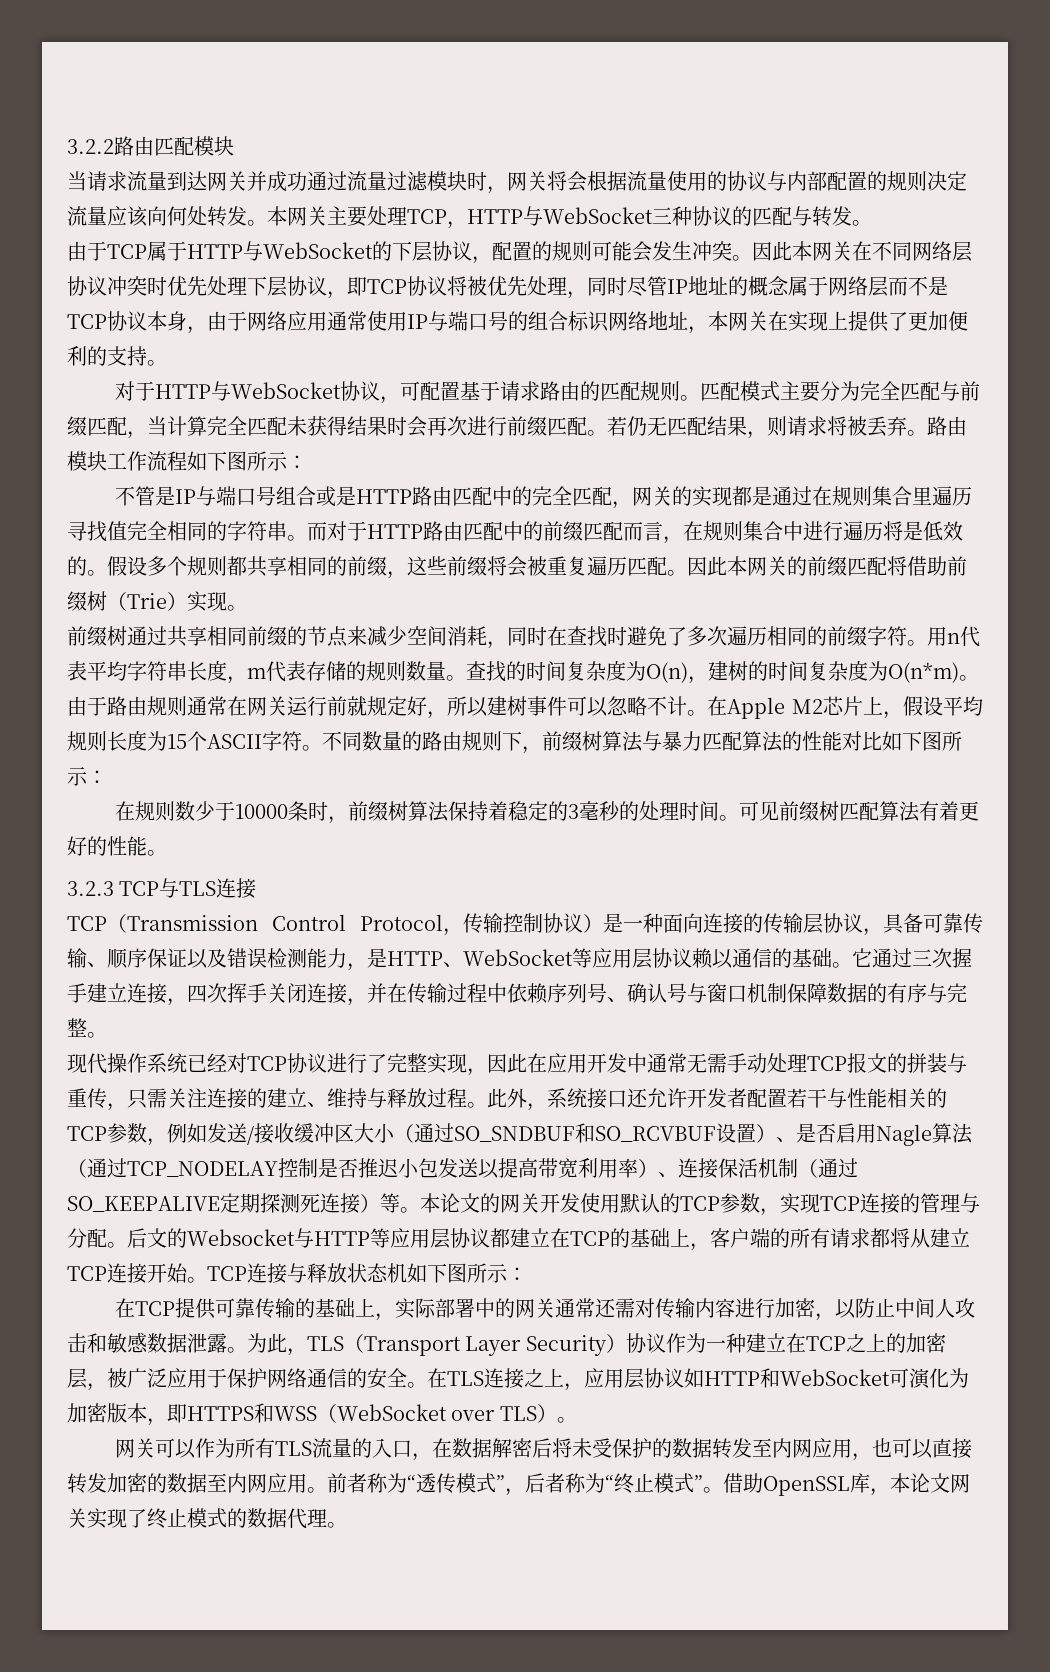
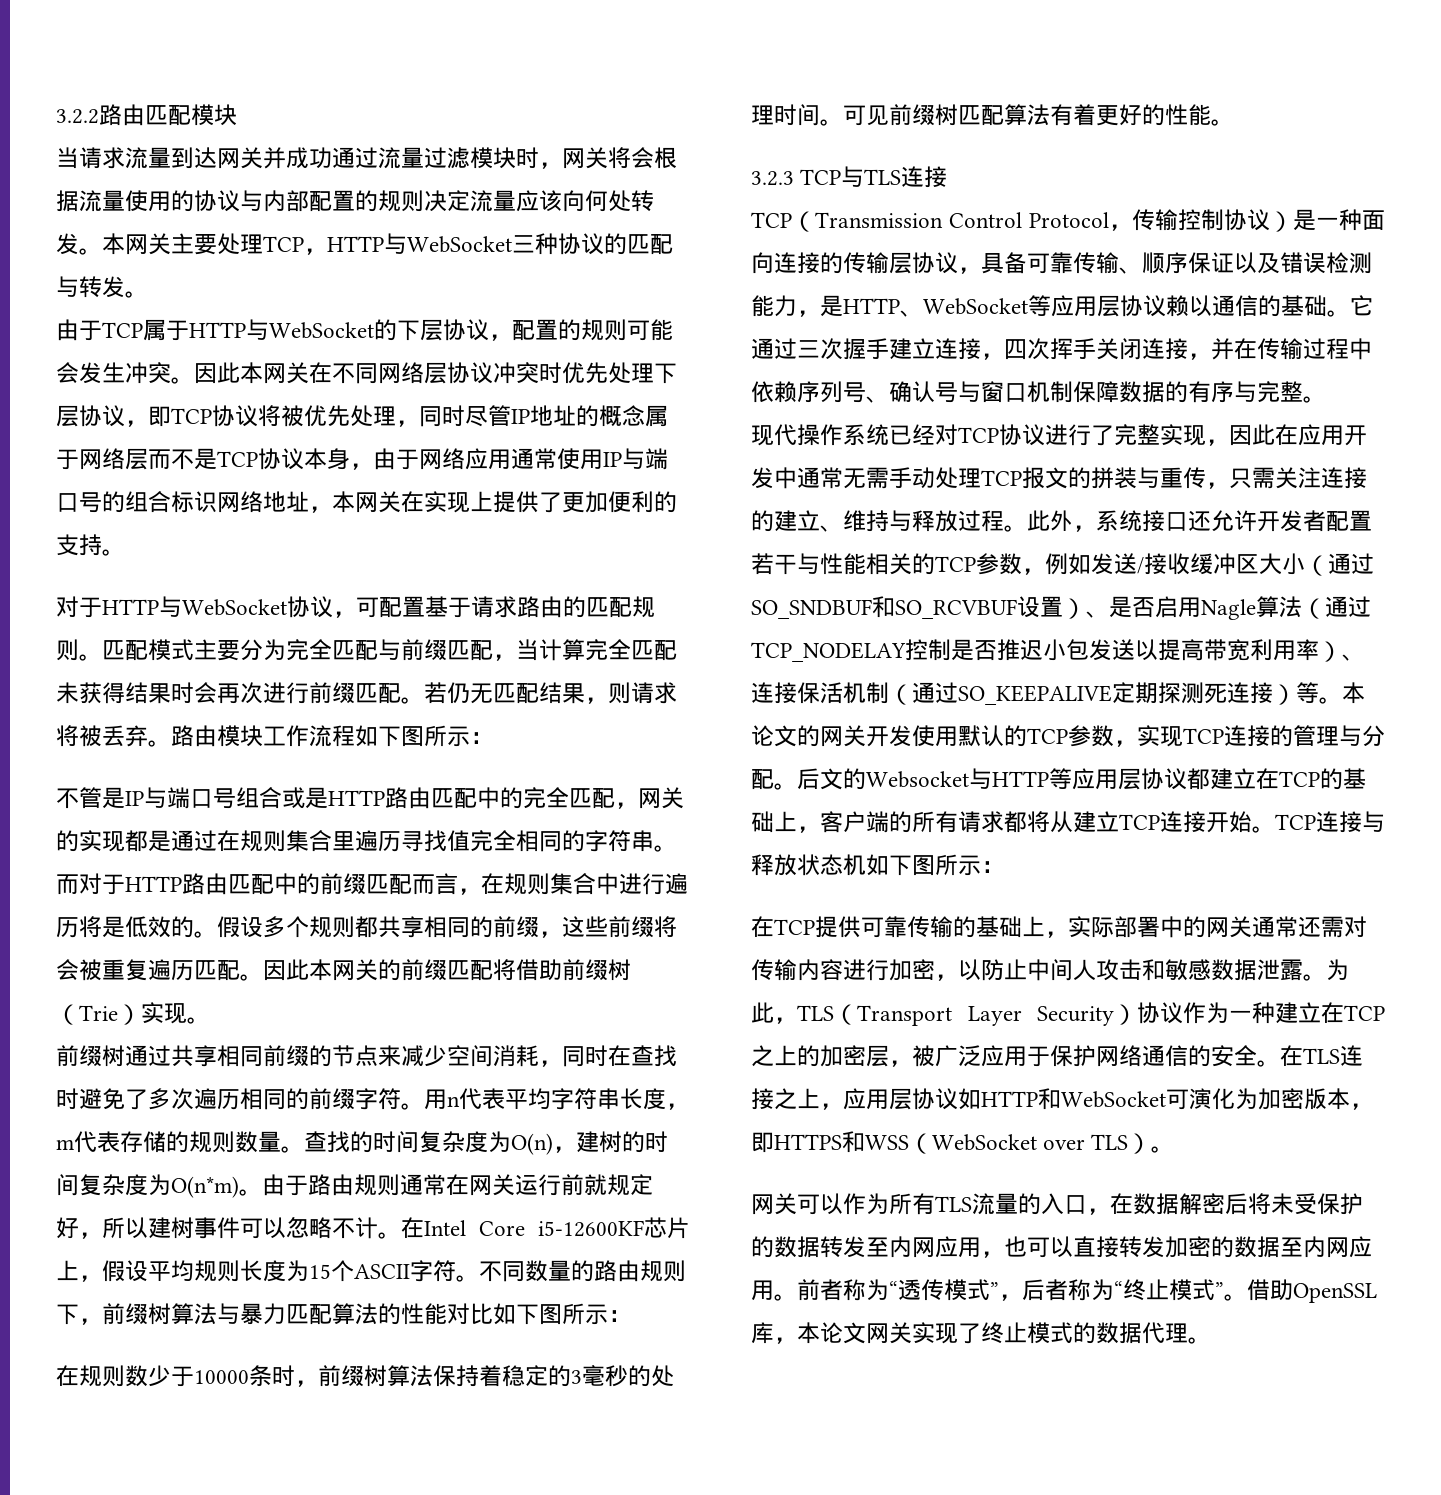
[727,697,823,719] Apple M2 -> [424,1220,644,1237] Intel Core i5-12600KF

